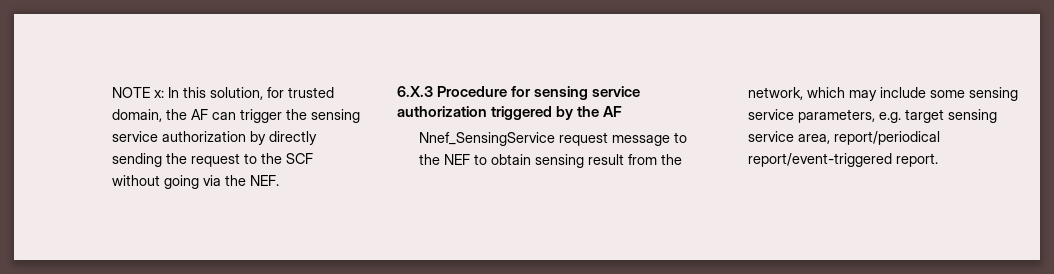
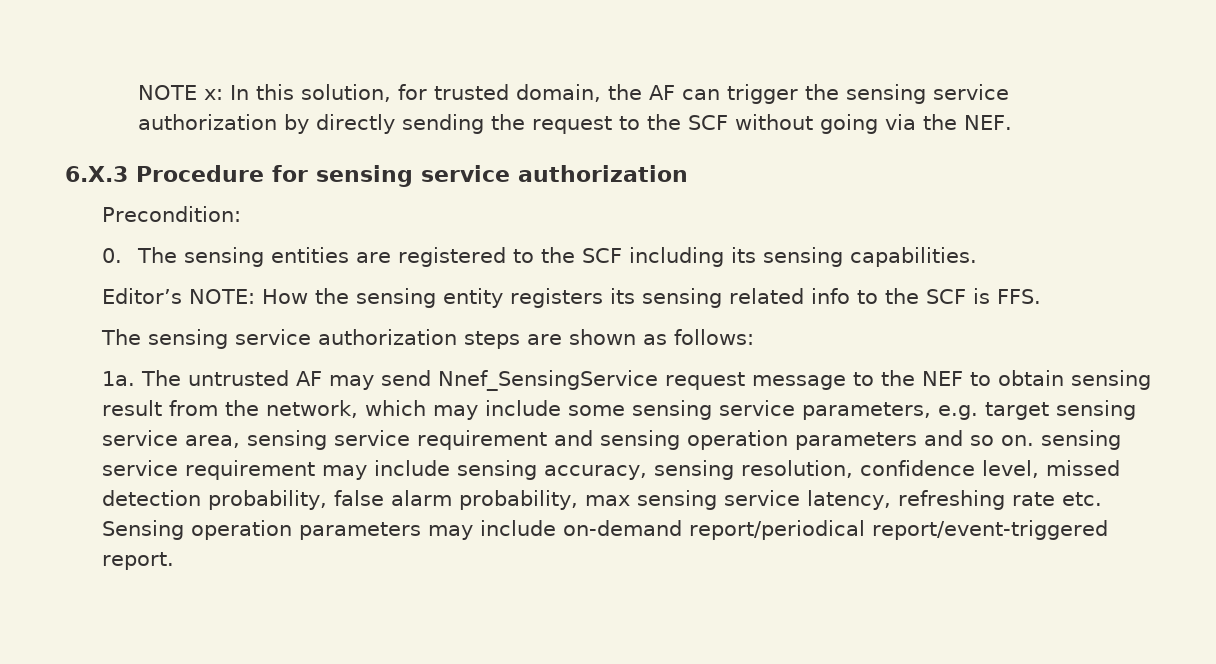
[491,106,623,120] triggered by the AF // -> [101,206,241,222] [101,247,978,267] [101,288,1041,308] [100,329,754,349] [101,370,431,390] // Precondition: // 0. The sensing entities are registered to the SCF including its sensing capabilities. // Editor’s NOTE: How the sensing entity registers its sensing related info to the SCF is FFS. // The sensing service authorization steps are shown as follows: // 1a. The untrusted AF may send
(831, 139) none -> [246,430,1121,450] [101,460,1120,480] [101,490,1102,510] [101,520,682,540] sensing service requirement and sensing operation parameters and so on. sensing service requirement may include sensing accuracy, sensing resolution, confidence level, missed detection probability, false alarm probability, max sensing service latency, refreshing rate etc. Sensing operation parameters may include on-demand

